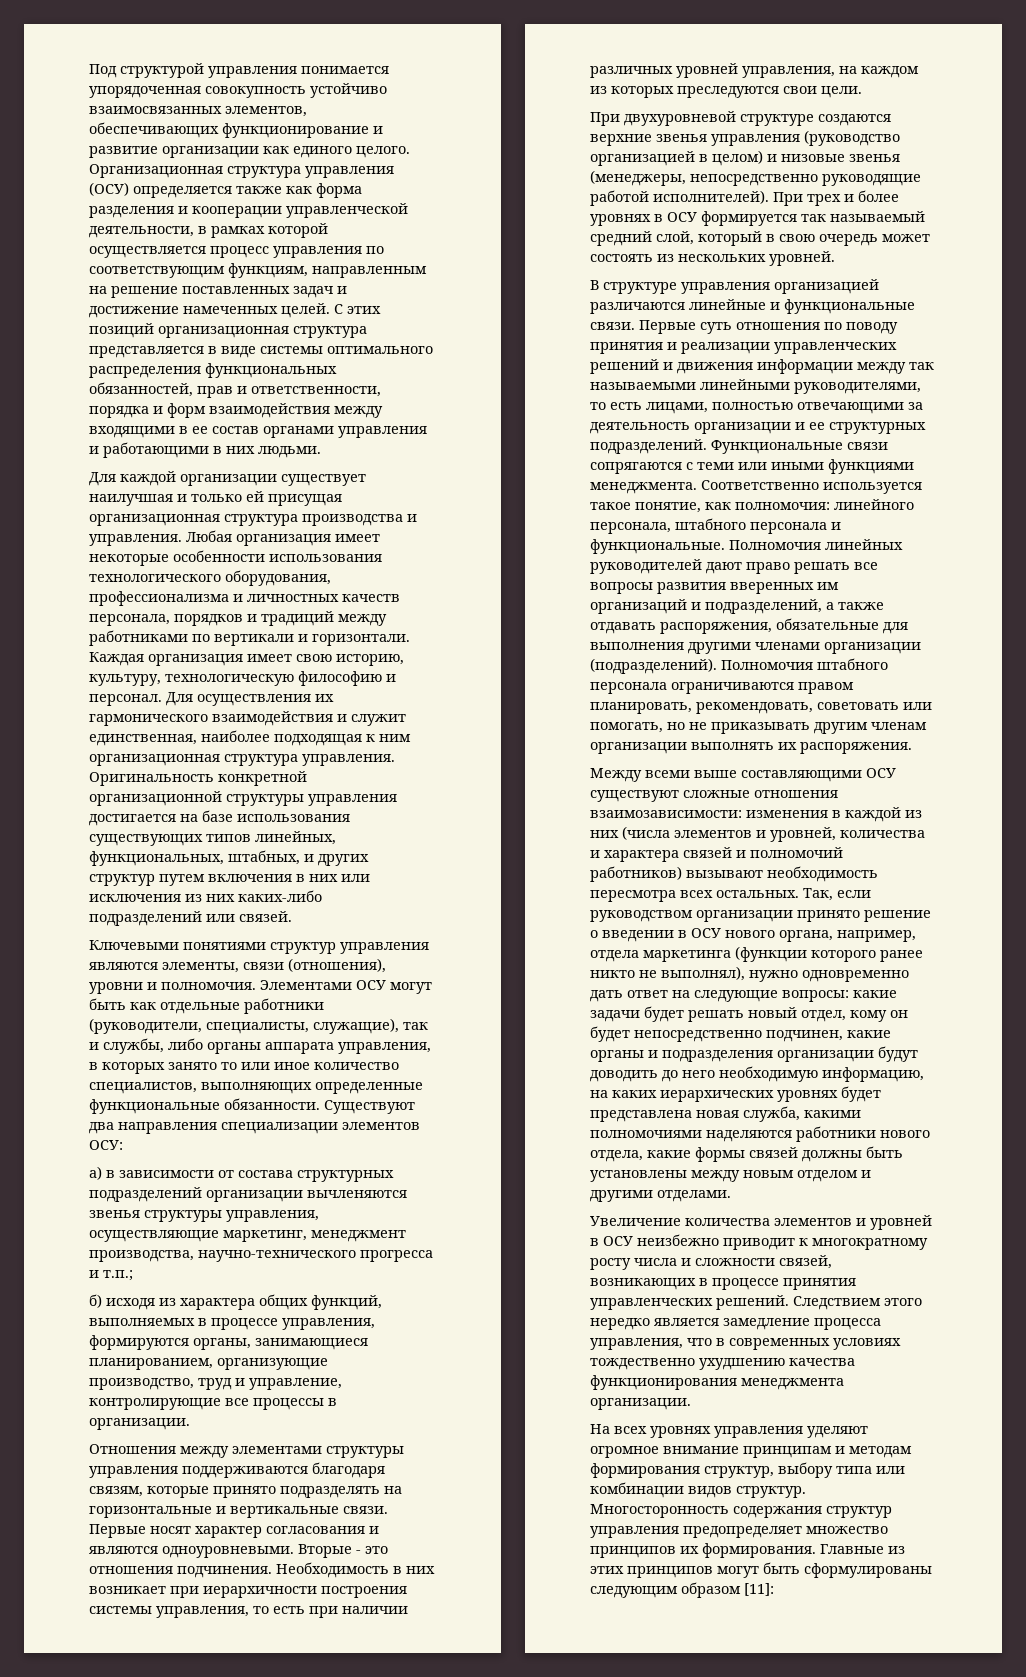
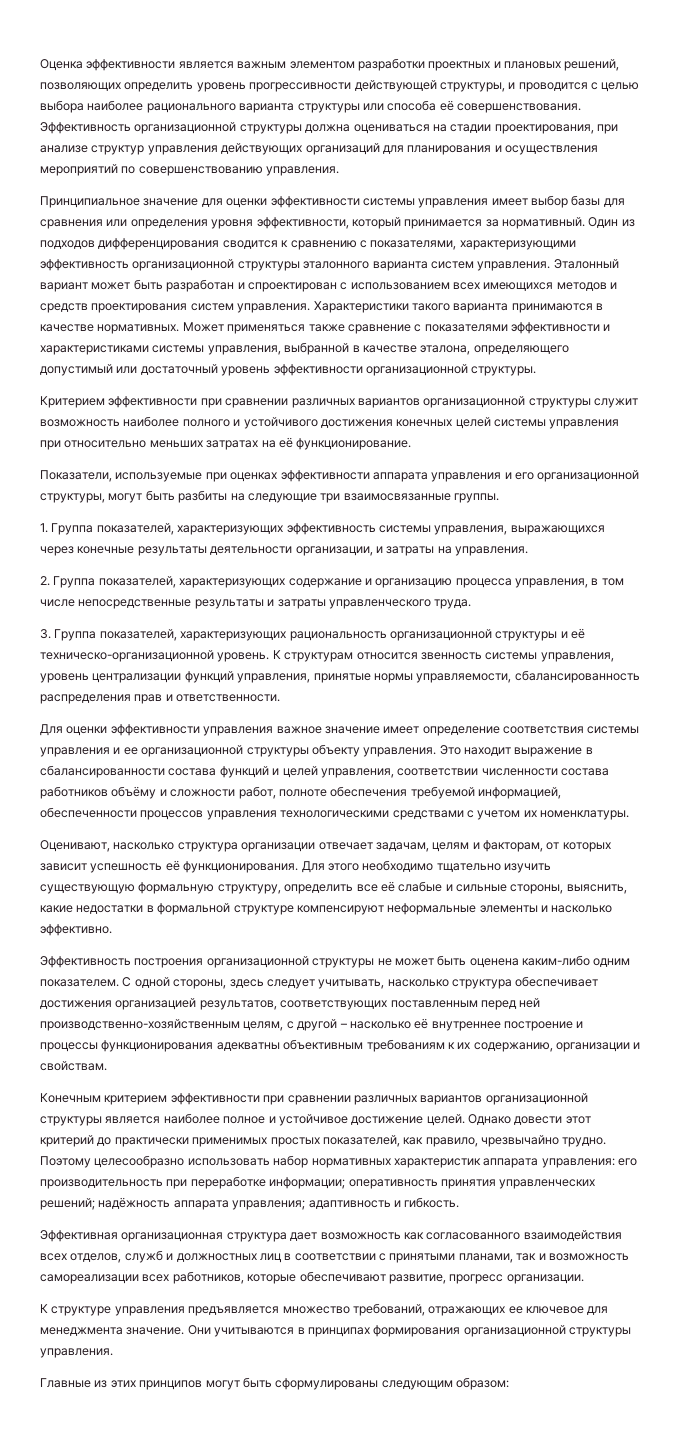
[89,63,389,78] [89,83,387,98] [89,106,307,117] [89,122,383,138] [89,146,410,158] [89,164,394,178] [89,182,362,198] [89,203,408,218] [89,223,328,238] [89,246,384,258] [89,263,427,278] [89,286,347,298] [89,303,381,318] [89,323,367,338] [89,346,433,358] [89,363,337,378] [89,382,381,398] [89,403,383,418] [89,426,427,438] [89,442,321,458] [89,471,366,486] [89,491,342,506] [89,514,417,526] [89,530,380,546] [89,550,382,566] [89,570,331,586] [89,591,400,606] [89,611,387,626] [89,630,410,646] [89,652,404,666] [89,671,396,686] [89,692,334,706] [89,711,406,726] [89,730,411,746] [89,754,395,766] [89,771,307,786] [89,791,397,806] [89,810,350,826] [89,831,336,846] [89,850,369,866] [89,874,370,886] [89,890,322,902] [89,911,292,926] [89,940,429,954] [89,958,386,973] [89,980,432,994] [89,998,324,1014] [89,1018,428,1034] [89,1038,431,1054] [89,1062,399,1074] [89,1082,423,1094] [89,1098,415,1114] [89,1122,420,1134] [89,1140,123,1150] [89,1166,394,1182] [89,1187,407,1202] [89,1210,319,1222] [89,1230,406,1242] [89,1250,433,1262] [89,1270,133,1281] [89,1294,382,1310] [89,1318,375,1330] [89,1335,368,1350] [89,1358,328,1370] [89,1378,342,1390] [89,1398,337,1410] [89,1418,190,1430] [89,1444,404,1458] [89,1462,385,1478] [89,1486,402,1498] [89,1506,388,1518] [89,1524,379,1538] [89,1544,388,1558] [89,1562,435,1578] [89,1586,407,1598] [89,1606,408,1618] [590,63,919,78] [590,86,862,98] [590,111,891,126] [590,130,900,146] [590,150,900,166] [590,170,921,186] [590,190,899,206] [590,211,925,226] [590,231,930,246] [590,251,835,266] [590,279,879,294] [590,299,915,314] [590,320,898,334] [590,342,897,354] [590,359,934,374] [590,379,921,394] [590,402,923,414] [590,422,926,434] [590,439,888,454] [590,459,914,474] [590,480,922,494] [590,499,914,513] [590,518,841,534] [590,539,903,554] [590,559,878,574] [590,582,839,594] [590,599,884,614] [590,618,908,634] [590,642,921,654] [590,658,888,674] [590,682,854,694] [590,702,932,714] [590,722,927,734] [590,742,912,754] [590,768,896,782] [590,790,838,802] [590,807,922,822] [590,826,925,842] [590,847,843,862] [590,866,878,882] [590,888,871,902] [590,910,931,922] [590,928,916,942] [590,946,923,962] [590,966,909,982] [590,990,897,1002] [590,1006,908,1022] [590,1026,891,1042] [590,1046,918,1062] [590,1066,924,1082] [590,1086,881,1102] [590,1106,861,1122] [590,1126,930,1142] [590,1146,903,1162] [590,1170,871,1182] [590,1190,731,1202] [590,1215,932,1230] [590,1234,928,1250] [590,1255,832,1270] [590,1278,856,1290] [590,1295,922,1310] [590,1318,881,1330] [590,1338,901,1350] [590,1358,855,1370] [590,1375,844,1390] [590,1398,691,1410] [590,1424,868,1438] [590,1446,912,1458] [590,1462,905,1478] [590,1482,806,1498] [590,1504,892,1518] [590,1526,888,1538] [590,1543,816,1558] Под структурой управления понимается упорядоченная совокупность устойчиво взаимосвязанных элементов, обеспечивающих функционирование и развитие организации как единого целого. Организационная структура управления (ОСУ) определяется также как форма разделения и кооперации управленческой деятельности, в рамках которой осуществляется процесс управления по соответствующим функциям, направленным на решение поставленных задач и достижение намеченных целей. С этих позиций организационная структура представляется в виде системы оптимального распределения функциональных обязанностей, прав и ответственности, порядка и форм взаимодействия между входящими в ее состав органами управления и работающими в них людьми. // Для каждой организации существует наилучшая и только ей присущая организационная структура производства и управления. Любая организация имеет некоторые особенности использования технологического оборудования, профессионализма и личностных качеств персонала, порядков и традиций между работниками по вертикали и горизонтали. Каждая организация имеет свою историю, культуру, технологическую философию и персонал. Для осуществления их гармонического взаимодействия и служит единственная, наиболее подходящая к ним организационная структура управления. Оригинальность конкретной организационной структуры управления достигается на базе использования существующих типов линейных, функциональных, штабных, и других структур путем включения в них или исключения из них каких-либо подразделений или связей. // Ключевыми понятиями структур управления являются элементы, связи (отношения), уровни и полномочия. Элементами ОСУ могут быть как отдельные работники (руководители, специалисты, служащие), так и службы, либо органы аппарата управления, в которых занято то или иное количество специалистов, выполняющих определенные функциональные обязанности. Существуют два направления специализации элементов ОСУ: // а) в зависимости от состава структурных подразделений организации вычленяются звенья структуры управления, осуществляющие маркетинг, менеджмент производства, научно-технического прогресса и т.п.; // б) исходя из характера общих функций, выполняемых в процессе управления, формируются органы, занимающиеся планированием, организующие производство, труд и управление, контролирующие все процессы в организации. // Отношения между элементами структуры управления поддерживаются благодаря связям, которые принято подразделять на горизонтальные и вертикальные связи. Первые носят характер согласования и являются одноуровневыми. Вторые - это отношения подчинения. Необходимость в них возникает при иерархичности построения системы управления, то есть при наличии различных уровней управления, на каждом из которых преследуются свои цели. // При двухуровневой структуре создаются верхние звенья управления (руководство организацией в целом) и низовые звенья (менеджеры, непосредственно руководящие работой исполнителей). При трех и более уровнях в ОСУ формируется так называемый средний слой, который в свою очередь может состоять из нескольких уровней. // В структуре управления организацией различаются линейные и функциональные связи. Первые суть отношения по поводу принятия и реализации управленческих решений и движения информации между так называемыми линейными руководителями, то есть лицами, полностью отвечающими за деятельность организации и ее структурных подразделений. Функциональные связи сопрягаются с теми или иными функциями менеджмента. Соответственно используется такое понятие, как полномочия: линейного персонала, штабного персонала и функциональные. Полномочия линейных руководителей дают право решать все вопросы развития вверенных им организаций и подразделений, а также отдавать распоряжения, обязательные для выполнения другими членами организации (подразделений). Полномочия штабного персонала ограничиваются правом планировать, рекомендовать, советовать или помогать, но не приказывать другим членам организации выполнять их распоряжения. // Между всеми выше составляющими ОСУ существуют сложные отношения взаимозависимости: изменения в каждой из них (числа элементов и уровней, количества и характера связей и полномочий работников) вызывают необходимость пересмотра всех остальных. Так, если руководством организации принято решение о введении в ОСУ нового органа, например, отдела маркетинга (функции которого ранее никто не выполнял), нужно одновременно дать ответ на следующие вопросы: какие задачи будет решать новый отдел, кому он будет непосредственно подчинен, какие органы и подразделения организации будут доводить до него необходимую информацию, на каких иерархических уровнях будет представлена новая служба, какими полномочиями наделяются работники нового отдела, какие формы связей должны быть установлены между новым отделом и другими отделами. // Увеличение количества элементов и уровней в ОСУ неизбежно приводит к многократному росту числа и сложности связей, возникающих в процессе принятия управленческих решений. Следствием этого нередко является замедление процесса управления, что в современных условиях тождественно ухудшению качества функционирования менеджмента организации. // На всех уровнях управления уделяют огромное внимание принципам и методам формирования структур, выбору типа или комбинации видов структур. Многосторонность содержания структур управления предопределяет множество принципов их формирования. -> [40,58,620,71] [40,80,640,92] [40,100,581,113] [40,122,618,134] [40,143,598,155] [40,164,340,176] [40,195,625,208] [40,217,635,229] [40,238,576,250] [40,259,619,271] [40,279,618,292] [40,301,603,313] [40,322,611,334] [40,342,569,355] [40,364,537,376] [40,396,638,408] [40,416,620,429] [40,437,412,450] [40,470,640,482] [40,490,499,503] [40,523,605,535] [40,546,528,556] [40,576,624,588] [40,599,472,609] [40,628,585,641] [40,650,614,662] [40,670,640,683] [40,694,281,704] [40,724,640,736] [40,744,593,757] [40,765,609,778] [40,786,561,799] [40,807,629,820] [40,840,611,852] [40,860,551,873] [40,881,627,894] [40,903,613,915] [40,924,112,936] [40,955,631,968] [40,976,599,989] [40,998,541,1010] [40,1018,584,1031] [40,1039,641,1052] [40,1061,107,1071] [40,1093,588,1105] [40,1113,591,1126] [40,1135,607,1147] [40,1155,637,1168] [40,1176,596,1189] [40,1197,460,1210] [40,1230,622,1242] [40,1250,629,1263] [40,1271,584,1284] [40,1303,609,1316] [40,1325,631,1337] [40,1348,113,1358] Оценка эффективности является важным элементом разработки проектных и плановых решений, позволяющих определить уровень прогрессивности действующей структуры, и проводится с целью выбора наиболее рационального варианта структуры или способа её совершенствования. Эффективность организационной структуры должна оцениваться на стадии проектирования, при анализе структур управления действующих организаций для планирования и осуществления мероприятий по совершенствованию управления. // Принципиальное значение для оценки эффективности системы управления имеет выбор базы для сравнения или определения уровня эффективности, который принимается за нормативный. Один из подходов дифференцирования сводится к сравнению с показателями, характеризующими эффективность организационной структуры эталонного варианта систем управления. Эталонный вариант может быть разработан и спроектирован с использованием всех имеющихся методов и средств проектирования систем управления. Характеристики такого варианта принимаются в качестве нормативных. Может применяться также сравнение с показателями эффективности и характеристиками системы управления, выбранной в качестве эталона, определяющего допустимый или достаточный уровень эффективности организационной структуры. // Критерием эффективности при сравнении различных вариантов организационной структуры служит возможность наиболее полного и устойчивого достижения конечных целей системы управления при относительно меньших затратах на её функционирование. // Показатели, используемые при оценках эффективности аппарата управления и его организационной структуры, могут быть разбиты на следующие три взаимосвязанные группы. // 1. Группа показателей, характеризующих эффективность системы управления, выражающихся через конечные результаты деятельности организации, и затраты на управления. // 2. Группа показателей, характеризующих содержание и организацию процесса управления, в том числе непосредственные результаты и затраты управленческого труда. // 3. Группа показателей, характеризующих рациональность организационной структуры и её техническо-организационной уровень. К структурам относится звенность системы управления, уровень централизации функций управления, принятые нормы управляемости, сбалансированность распределения прав и ответственности. // Для оценки эффективности управления важное значение имеет определение соответствия системы управления и ее организационной структуры объекту управления. Это находит выражение в сбалансированности состава функций и целей управления, соответствии численности состава работников объёму и сложности работ, полноте обеспечения требуемой информацией, обеспеченности процессов управления технологическими средствами с учетом их номенклатуры. // Оценивают, насколько структура организации отвечает задачам, целям и факторам, от которых зависит успешность её функционирования. Для этого необходимо тщательно изучить существующую формальную структуру, определить все её слабые и сильные стороны, выяснить, какие недостатки в формальной структуре компенсируют неформальные элементы и насколько эффективно. // Эффективность построения организационной структуры не может быть оценена каким-либо одним показателем. С одной стороны, здесь следует учитывать, насколько структура обеспечивает достижения организацией результатов, соответствующих поставленным перед ней производственно-хозяйственным целям, с другой – насколько её внутреннее построение и процессы функционирования адекватны объективным требованиям к их содержанию, организации и свойствам. // Конечным критерием эффективности при сравнении различных вариантов организационной структуры является наиболее полное и устойчивое достижение целей. Однако довести этот критерий до практически применимых простых показателей, как правило, чрезвычайно трудно. Поэтому целесообразно использовать набор нормативных характеристик аппарата управления: его производительность при переработке информации; оперативность принятия управленческих решений; надёжность аппарата управления; адаптивность и гибкость. // Эффективная организационная структура дает возможность как согласованного взаимодействия всех отделов, служб и должностных лиц в соответствии с принятыми планами, так и возможность самореализации всех работников, которые обеспечивают развитие, прогресс организации. // К структуре управления предъявляется множество требований, отражающих ее ключевое для менеджмента значение. Они учитываются в принципах формирования организационной структуры управления. //
[681,1582,774,1598] образом [11]: -> [456,1377,509,1390] образом:

